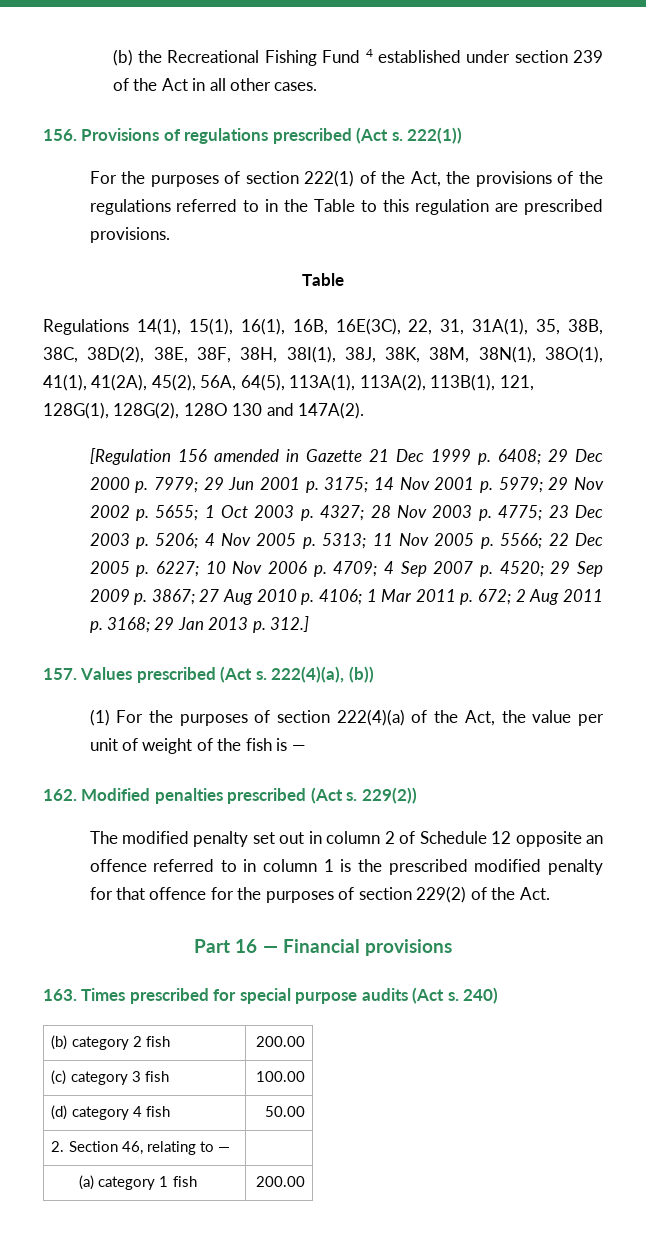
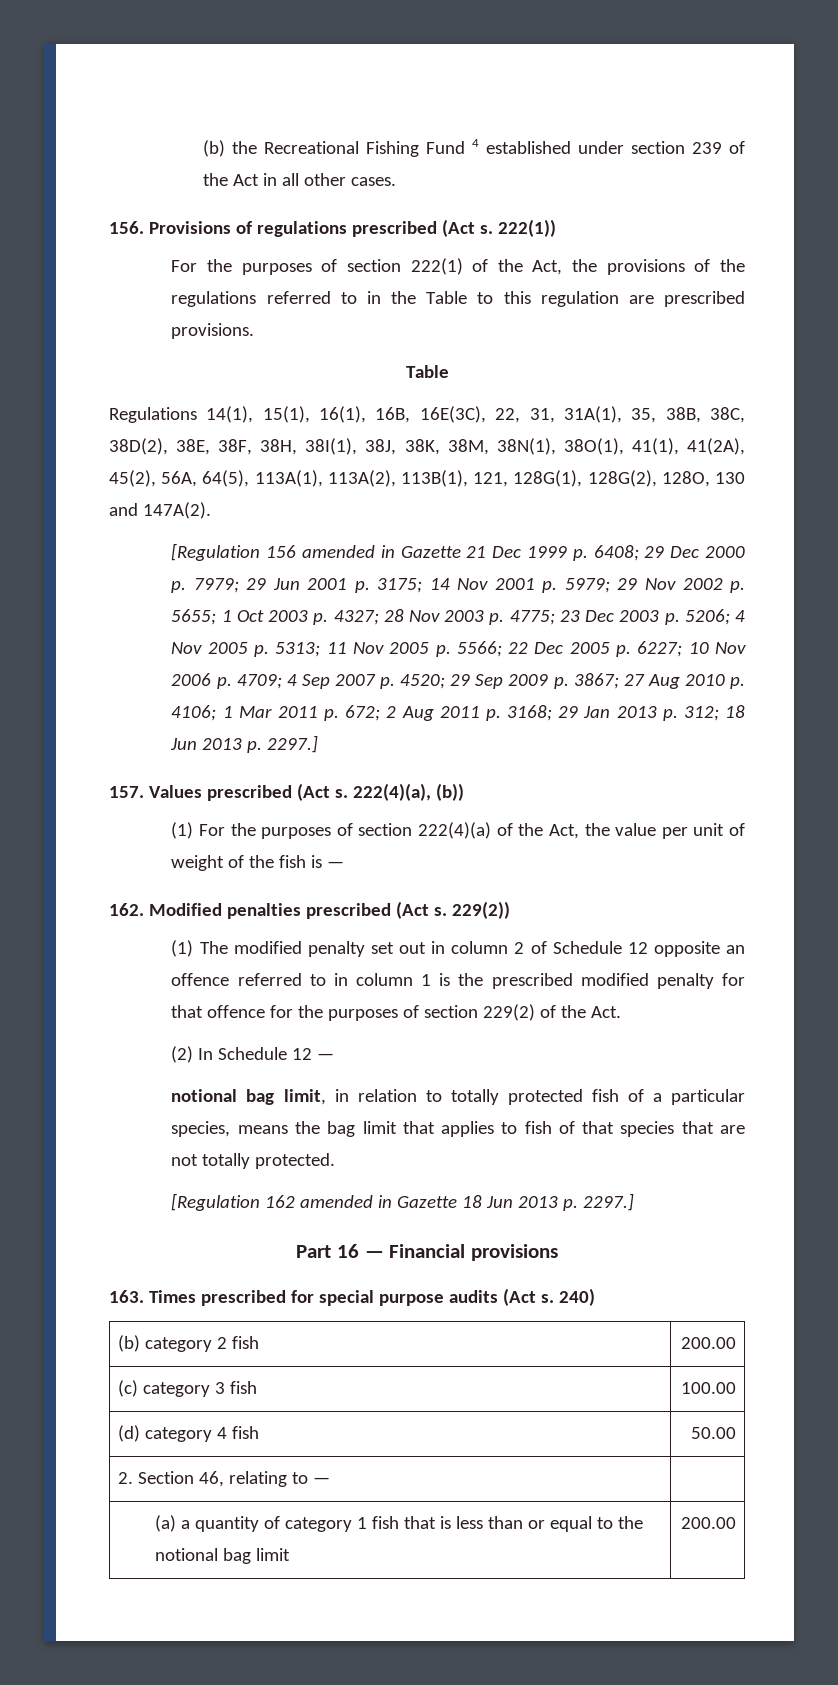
[183,403,228,416] 128O -> [661,471,710,487] 128O,
[270,616,310,632] 312.] -> [683,705,745,721] [170,735,319,753] 312; 18 Jun 2013 p. 2297.]
(417, 795) none -> [171,940,194,957] (1)
(550, 893) none -> [171,1046,335,1063] [171,1089,745,1105] [171,1121,745,1137] [171,1153,336,1169] [171,1193,635,1211] // (2) In Schedule 12 — // notional bag limit, in relation to totally protected fish of a particular species, means the bag limit that applies to fish of that species that are not totally protected. // [Regulation 162 amended in Gazette 18 Jun 2013 p. 2297.]
(95, 1182) none -> [181,1516,281,1532] a quantity of
(197, 1181) none -> [404,1516,644,1532] [155,1548,291,1564] that is less than or equal to the notional bag limit

